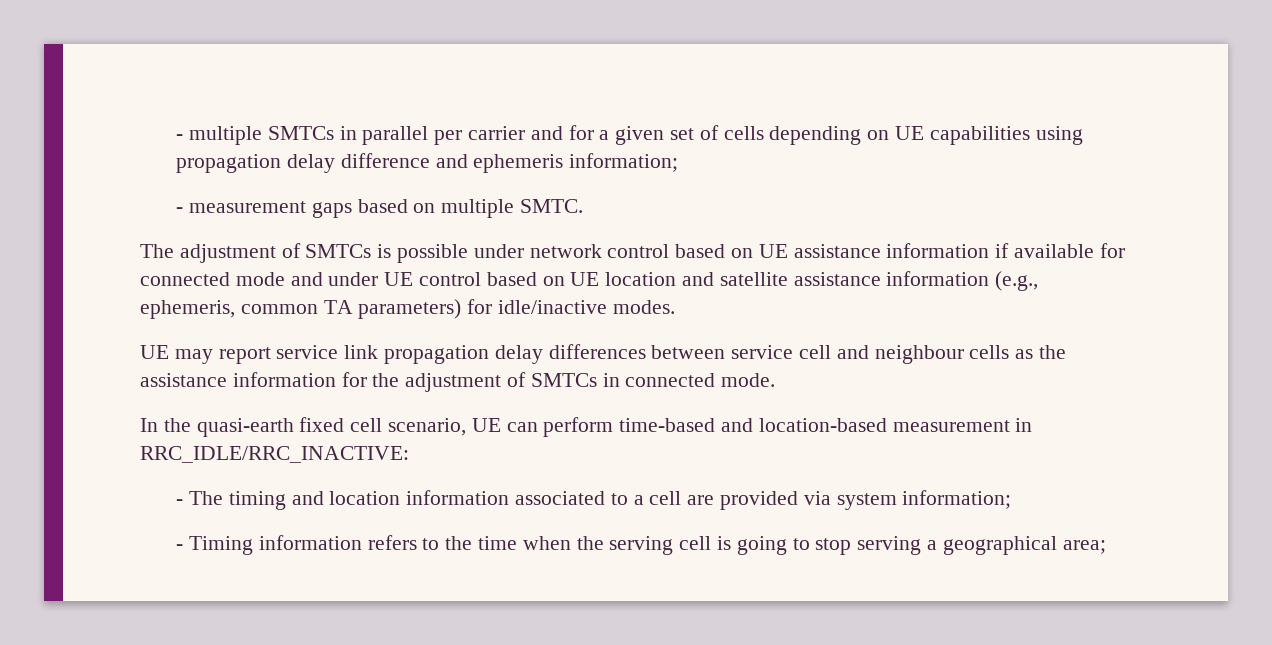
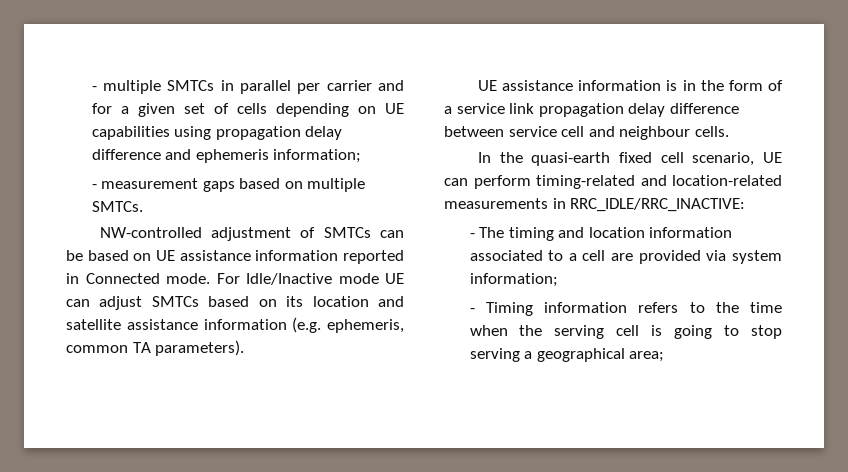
[519,199,583,213] [140,243,670,263] SMTC. // The adjustment of SMTCs is possible under network control -> [91,201,143,212] [99,227,404,241] [66,250,83,261] SMTCs. // NW-controlled adjustment of SMTCs can be
[995,243,1125,258] [140,272,600,286] if available for connected mode and under UE control based on UE -> [342,250,404,264] [66,273,404,285] [66,296,304,310] reported in Connected mode. For Idle/Inactive mode UE can adjust SMTCs based on its
[995,271,1039,291] (e.g., -> [292,317,322,333] (e.g.
[358,299,675,319] [140,345,271,364] parameters) for idle/inactive modes. // UE may report -> [155,340,245,356] [477,80,783,91] [444,106,452,114] parameters). // UE assistance information is in the form of a
[548,344,646,359] differences -> [669,103,739,114] difference
[969,345,1067,359] [140,372,776,392] cells as the assistance information for the adjustment of SMTCs in connected mode. -> [694,126,729,137] cells.
[619,418,1010,432] time-based and location-based measurement -> [536,175,782,189] [444,198,548,209] timing-related and location-related measurements

